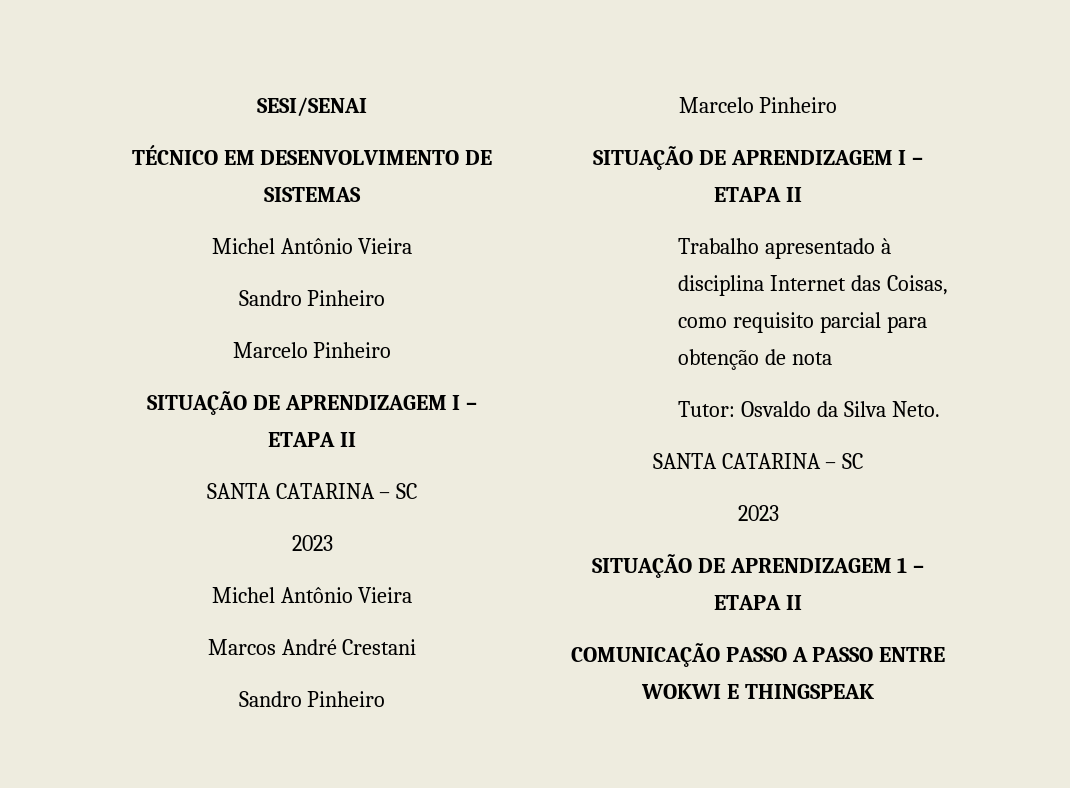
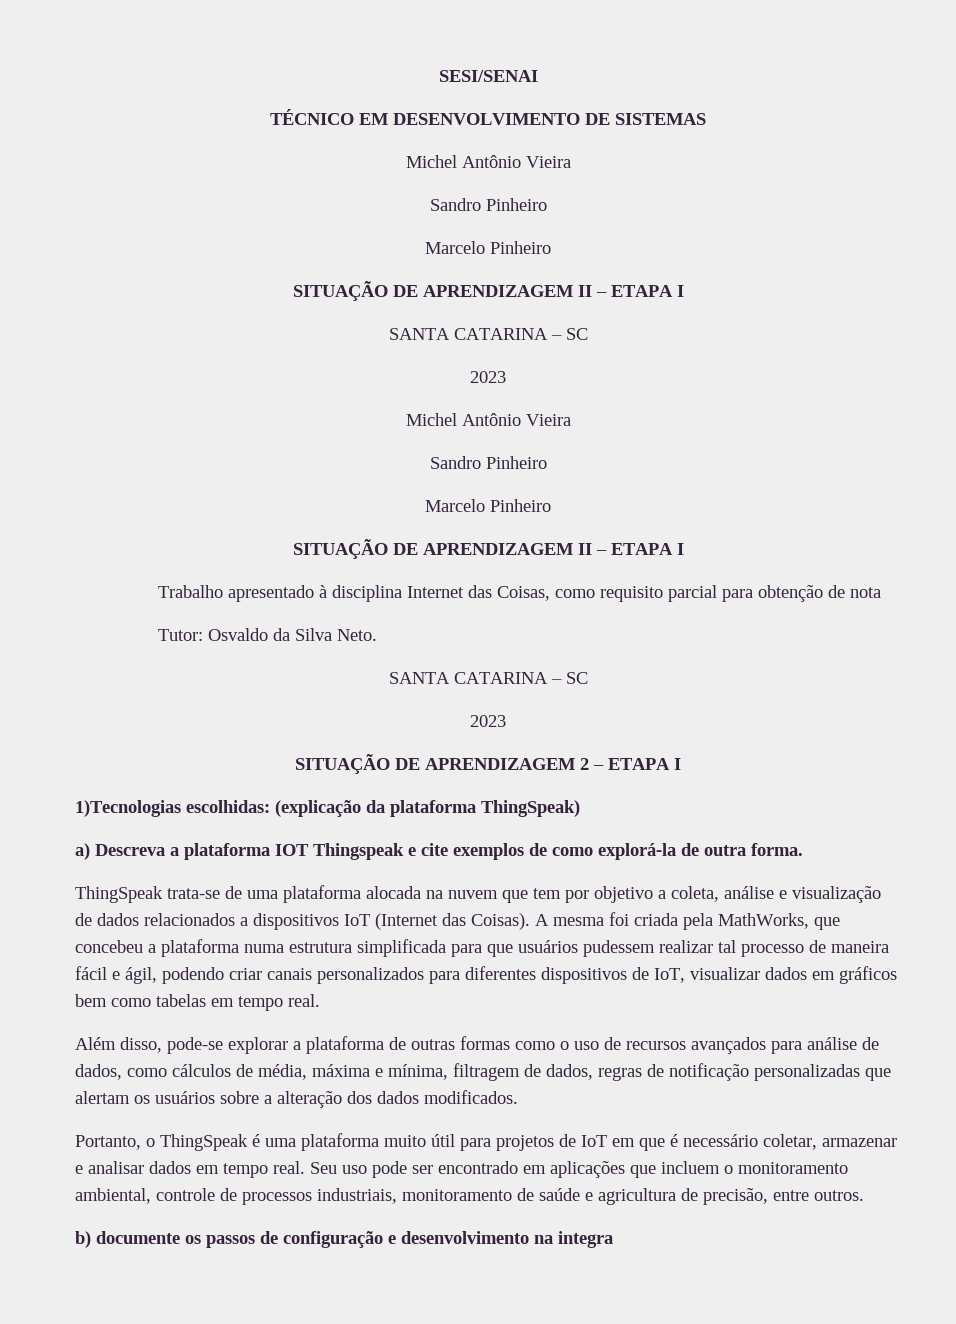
[452,395,478,410] [268,432,356,447] I – ETAPA II -> [577,285,684,297] II – ETAPA I
[207,639,417,655] [238,691,386,707] [678,97,838,113] [592,146,924,170] [714,187,802,202] // Marcos André Crestani // Sandro Pinheiro // Marcelo Pinheiro // SITUAÇÃO DE APRENDIZAGEM I – ETAPA II -> [429,456,547,469] [425,499,551,512] [292,539,684,559] // Sandro Pinheiro // Marcelo Pinheiro // SITUAÇÃO DE APRENDIZAGEM II – ETAPA I
[897,557,925,573] [714,595,802,610] [570,643,946,667] [641,684,874,699] 1 – ETAPA II // COMUNICAÇÃO PASSO A PASSO ENTRE WOKWI E THINGSPEAK -> [580,758,681,770] [75,800,580,817] [75,843,803,860] [75,885,881,903] [75,912,840,930] [75,939,889,957] [75,966,897,984] [75,994,320,1011] [75,1036,879,1054] [75,1063,891,1081] [75,1090,518,1108] [75,1133,897,1151] [75,1161,848,1178] [75,1188,864,1205] [75,1231,613,1248] 2 – ETAPA I // 1)Tecnologias escolhidas: (explicação da plataforma ThingSpeak) // a) Descreva a plataforma IOT Thingspeak e cite exemplos de como explorá-la de outra forma. // ThingSpeak trata-se de uma plataforma alocada na nuvem que tem por objetivo a coleta, análise e visualização de dados relacionados a dispositivos IoT (Internet das Coisas). A mesma foi criada pela MathWorks, que concebeu a plataforma numa estrutura simplificada para que usuários pudessem realizar tal processo de maneira fácil e ágil, podendo criar canais personalizados para diferentes dispositivos de IoT, visualizar dados em gráficos bem como tabelas em tempo real. // Além disso, pode-se explorar a plataforma de outras formas como o uso de recursos avançados para análise de dados, como cálculos de média, máxima e mínima, filtragem de dados, regras de notificação personalizadas que alertam os usuários sobre a alteração dos dados modificados. // Portanto, o ThingSpeak é uma plataforma muito útil para projetos de IoT em que é necessário coletar, armazenar e analisar dados em tempo real. Seu uso pode ser encontrado em aplicações que incluem o monitoramento ambiental, controle de processos industriais, monitoramento de saúde e agricultura de precisão, entre outros. // b) documente os passos de configuração e desenvolvimento na integra

